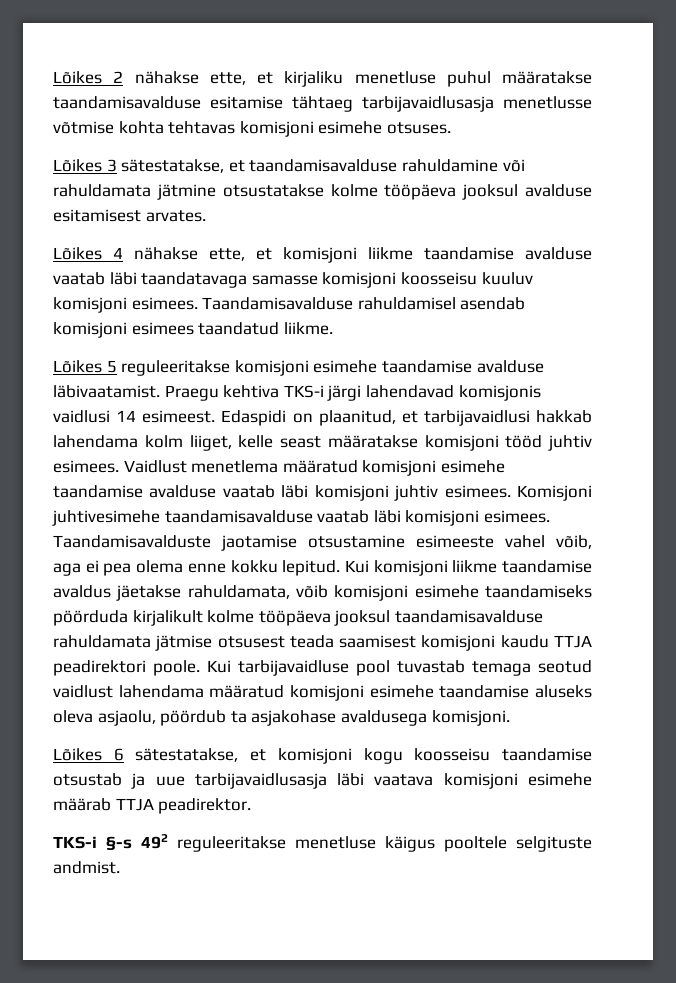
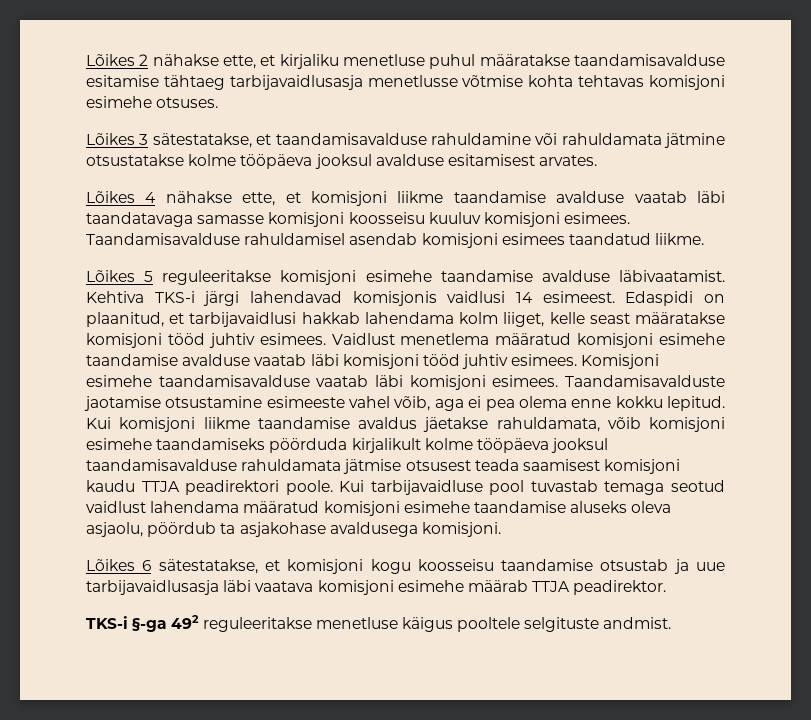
[164,385,280,401] Praegu kehtiva -> [86,291,144,303] Kehtiva
(389, 493) none -> [422,354,460,366] tööd
[52,510,160,526] juhtivesimehe -> [86,375,152,387] esimehe
[106,836,132,850] §-s -> [132,618,168,632] §-ga

